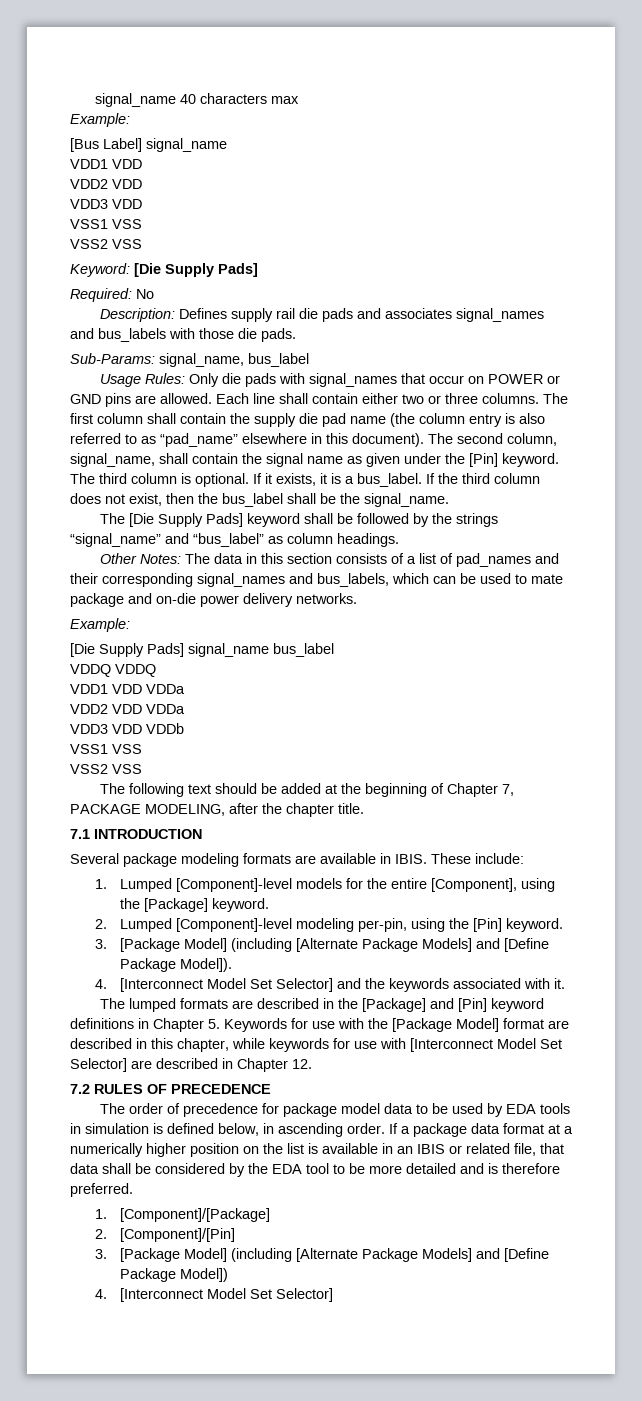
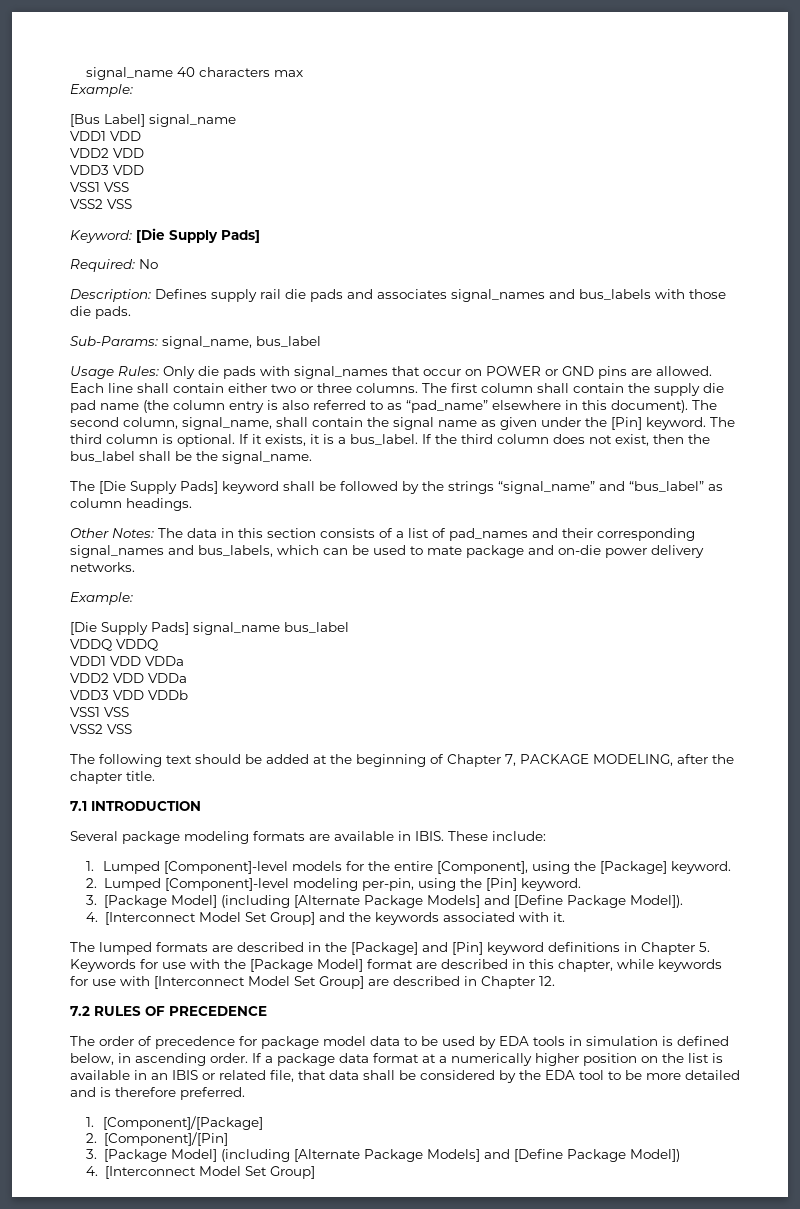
[275,978,333,992] Selector] -> [270,912,316,925] Group]
[70,1058,127,1072] Selector] -> [319,976,364,989] Group]
[275,1288,333,1302] Selector] -> [270,1166,316,1179] Group]

